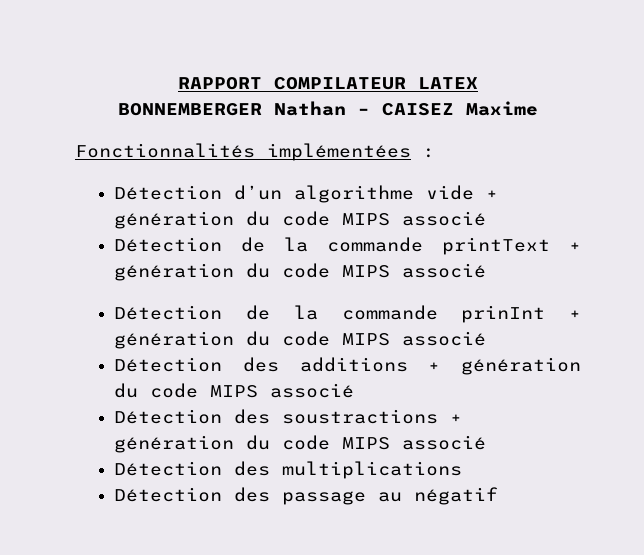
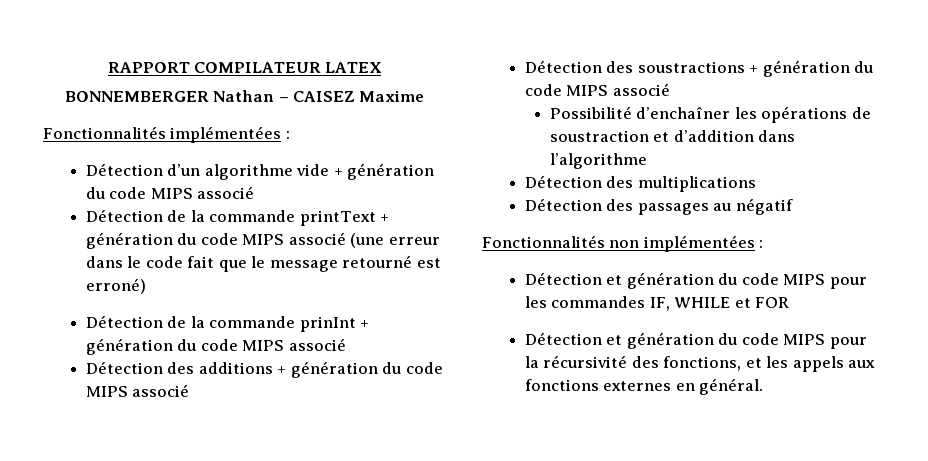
(487, 270) none -> [350,233,440,248] [85,255,441,272] [85,278,146,294] (une erreur dans le code fait que le message retourné est erroné)
(487, 442) none -> [549,106,871,123] [549,130,796,142] [549,153,647,169] // Possibilité d’enchaîner les opérations de soustraction et d’addition dans l’algorithme
[282,491,367,505] passage -> [637,203,709,215] passages
(499, 496) none -> [482,235,764,252] [524,272,867,289] [524,296,790,311] [524,332,867,349] [524,355,876,372] [524,378,764,395] // Fonctionnalités non implémentées : // Détection et génération du code MIPS pour les commandes IF, WHILE et FOR // Détection et génération du code MIPS pour la récursivité des fonctions, et les appels aux fonctions externes en général.

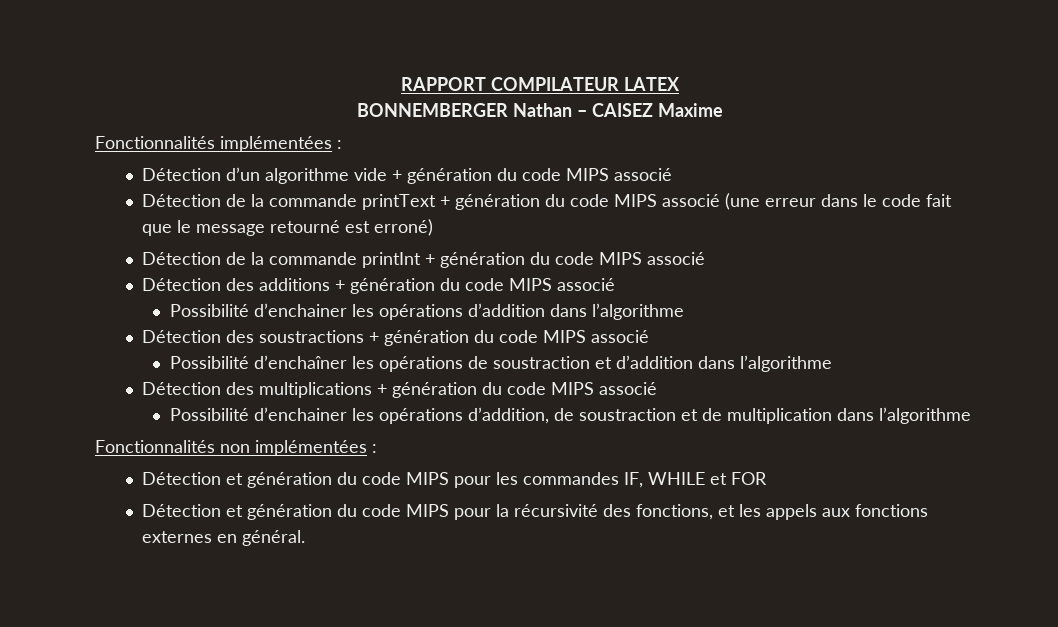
[299,316,356,332] prinInt -> [362,252,422,268] printInt
(190, 390) none -> [169,303,684,320] // Possibilité d’enchainer les opérations d’addition dans l’algorithme
[524,198,793,215] // Détection des passages au négatif -> [377,382,658,398] [169,407,971,424] + génération du code MIPS associé // Possibilité d’enchainer les opérations d’addition, de soustraction et de multiplication dans l’algorithme

